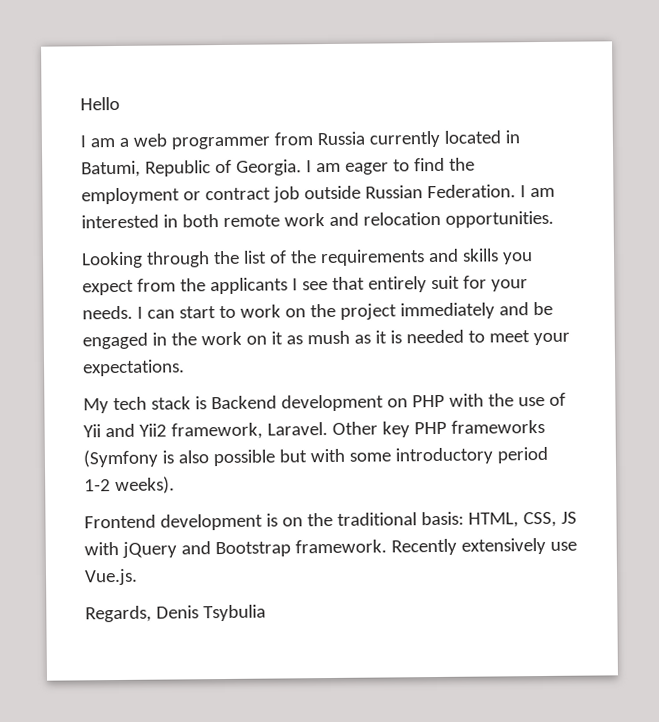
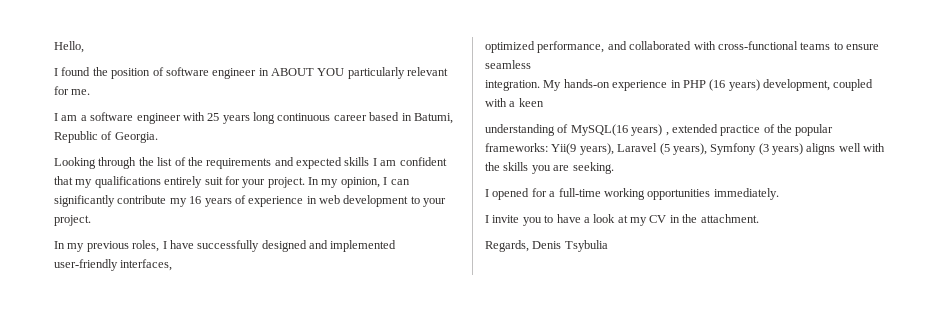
[80,96,120,111] [80,130,501,150] Hello // I am a web programmer from Russia currently located -> [54,41,84,53] [54,67,449,79] [54,86,91,95] [54,112,400,124] Hello, // I found the position of software engineer in ABOUT YOU particularly relevant for me. // I am a software engineer with 25 years long continuous career based
[305,157,475,175] [81,184,555,205] [81,210,554,229] I am eager to find the employment or contract job outside Russian Federation. I am interested in both remote work and relocation opportunities. -> (158, 137) none
[461,248,533,265] [82,275,528,296] [82,301,553,320] [82,329,570,350] [82,359,185,377] [83,392,566,414] [83,419,545,440] [83,446,548,468] [84,476,175,495] [84,511,577,531] [84,537,577,558] [84,568,138,586] skills you expect from the applicants I see that entirely suit for your needs. I can start to work on the project immediately and be engaged in the work on it as mush as it is needed to meet your expectations. // My tech stack is Backend development on PHP with the use of Yii and Yii2 framework, Laravel. Other key PHP frameworks (Symfony is also possible but with some introductory period 1-2 weeks). // Frontend development is on the traditional basis: HTML, CSS, JS with jQuery and Bootstrap framework. Recently extensively use Vue.js. -> [296,157,447,169] [54,176,410,188] [54,195,447,207] [54,215,91,226] [54,240,397,252] [54,259,173,271] [485,41,879,53] [485,60,531,69] [485,79,874,91] [485,98,544,107] [485,124,834,136] [485,143,886,155] [485,162,614,174] [485,188,779,200] [485,214,759,226] expected skills I am confident that my qualifications entirely suit for your project. In my opinion, I can significantly contribute my 16 years of experience in web development to your project. // In my previous roles, I have successfully designed and implemented user-friendly interfaces, // optimized performance, and collaborated with cross-functional teams to ensure seamless // integration. My hands-on experience in PHP (16 years) development, coupled with a keen // understanding of MySQL(16 years) , extended practice of the popular frameworks: Yii(9 years), Laravel (5 years), Symfony (3 years) aligns well with the skills you are seeking. // I opened for a full-time working opportunities immediately. // I invite you to have a look at my CV in the attachment.

